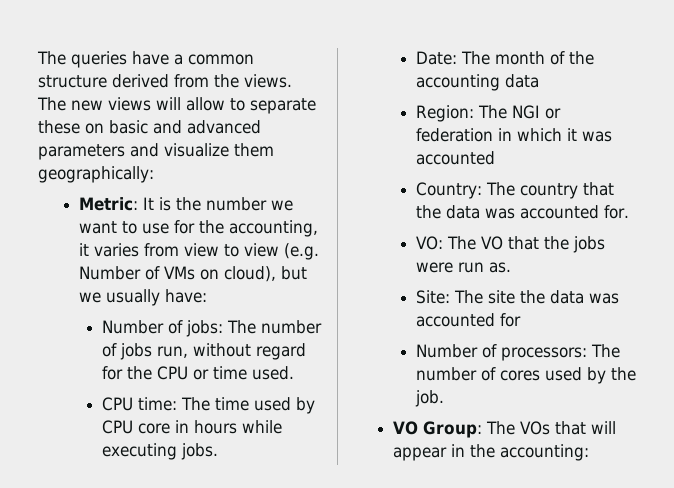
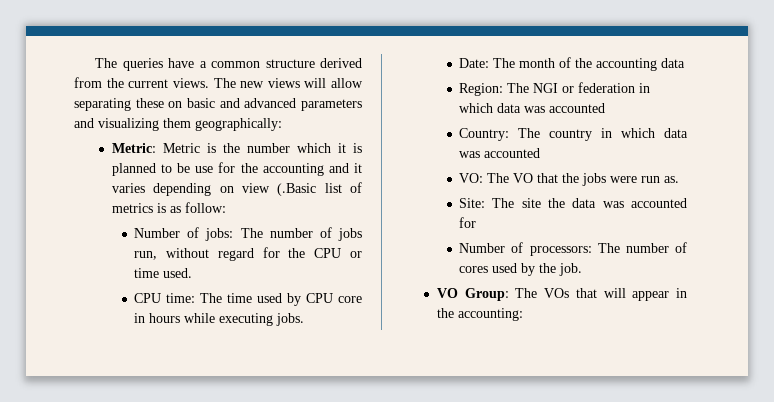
(239, 81) none -> [128,79,169,88] current
[230,98,316,114] to separate -> [74,98,131,111] separating
[164,143,229,157] visualize -> [98,118,159,131] visualizing
[143,197,155,210] It -> [162,143,200,153] Metric
[271,200,294,211] [79,220,319,237] [79,243,320,260] [79,266,308,282] [79,289,208,306] we want to use for the accounting, it varies from view to view (e.g. Number of VMs on cloud), but we usually have: -> [296,143,362,153] [111,162,362,176] [111,182,362,196] [111,202,226,213] which it is planned to be use for the accounting and it varies depending on view (.Basic list of metrics is as follow:
[566,128,577,141] it -> [497,103,522,113] data
[582,182,614,196] [415,205,629,219] that the data was accounted for. -> [601,128,688,138] [459,148,541,158] in which data was accounted

